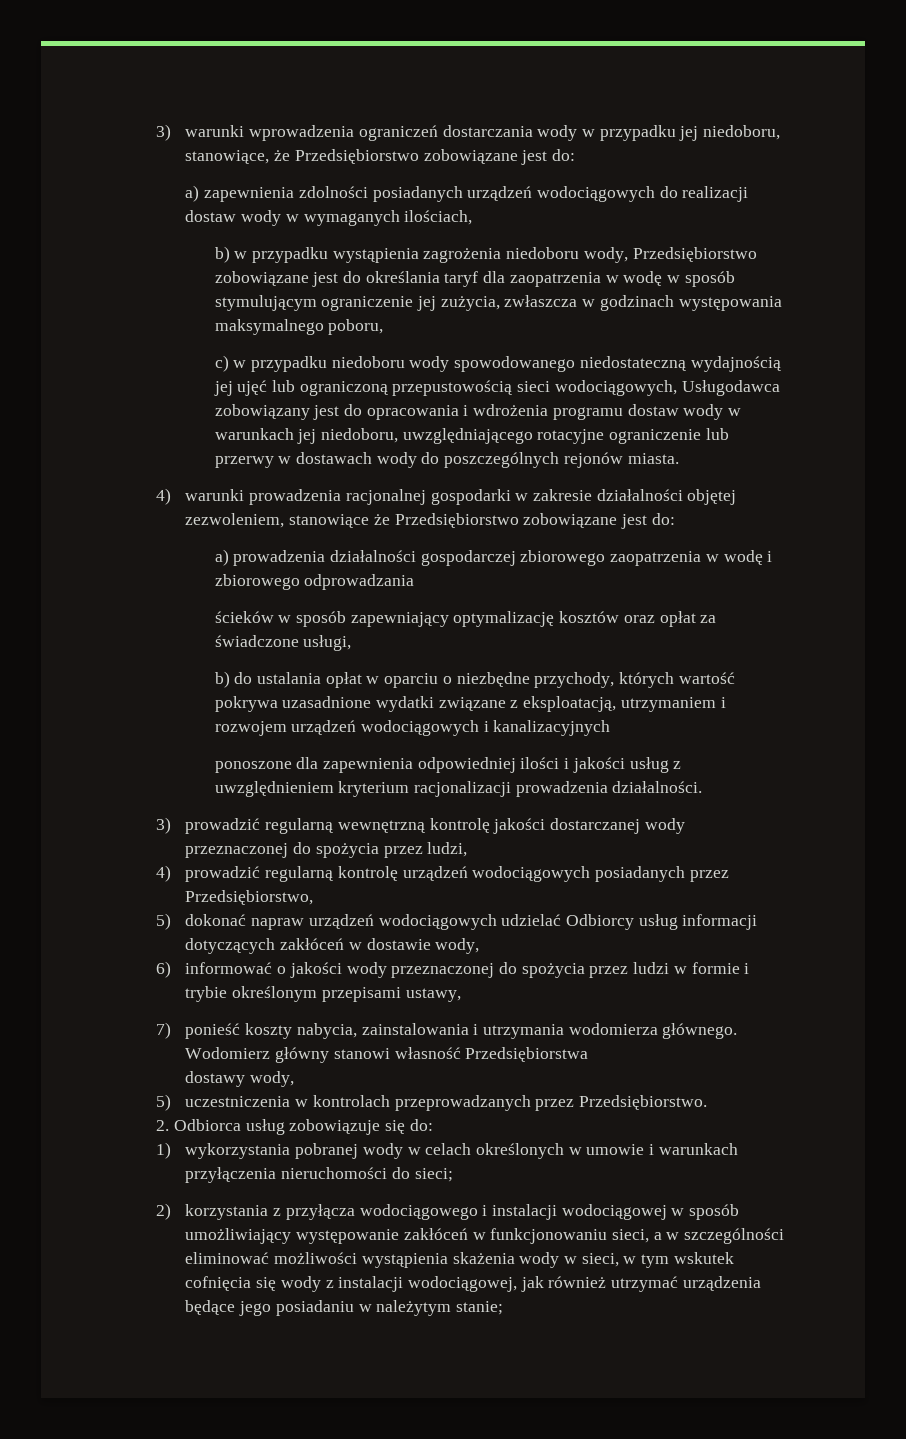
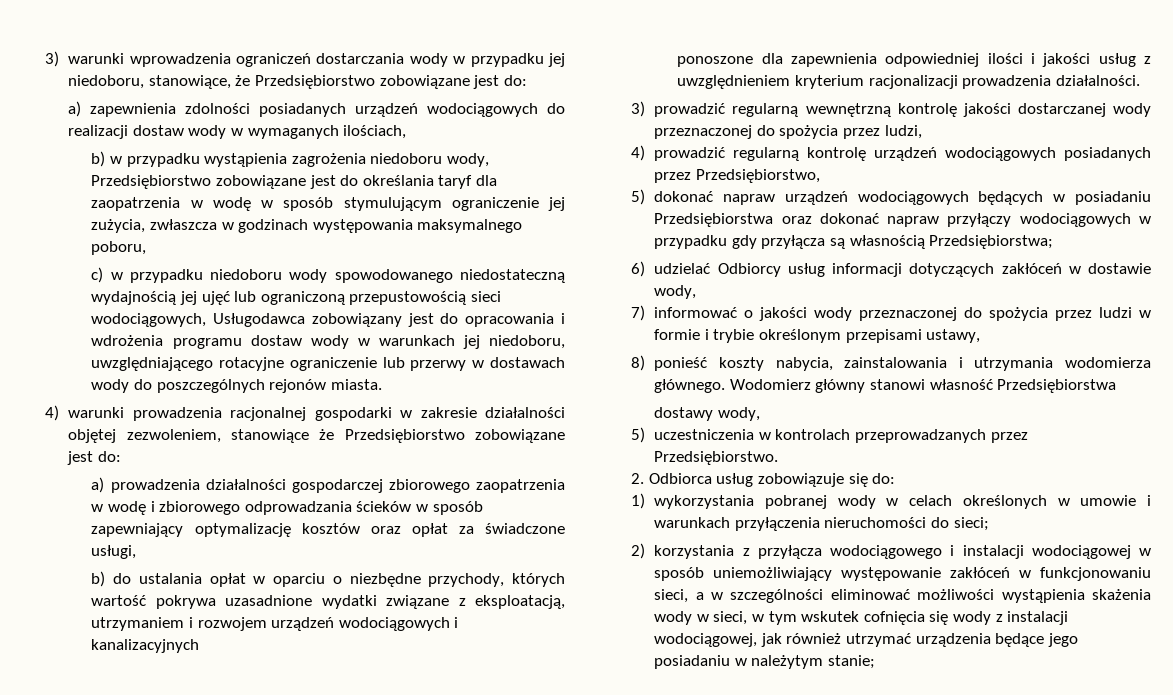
(415, 582) // -> (352, 508) none
(497, 922) none -> [978,191,1151,205] [654,213,1151,227] [654,235,1054,249] [631,261,646,277] będących w posiadaniu Przedsiębiorstwa oraz dokonać napraw przyłączy wodociągowych w przypadku gdy przyłącza są własnością Przedsiębiorstwa; // 6)
[156,961,172,978] 6) -> [631,305,646,321] 7)
[156,1022,172,1039] 7) -> [631,355,646,371] 8)
[185,1228,292,1244] umożliwiający -> [713,567,833,581] uniemożliwiający

